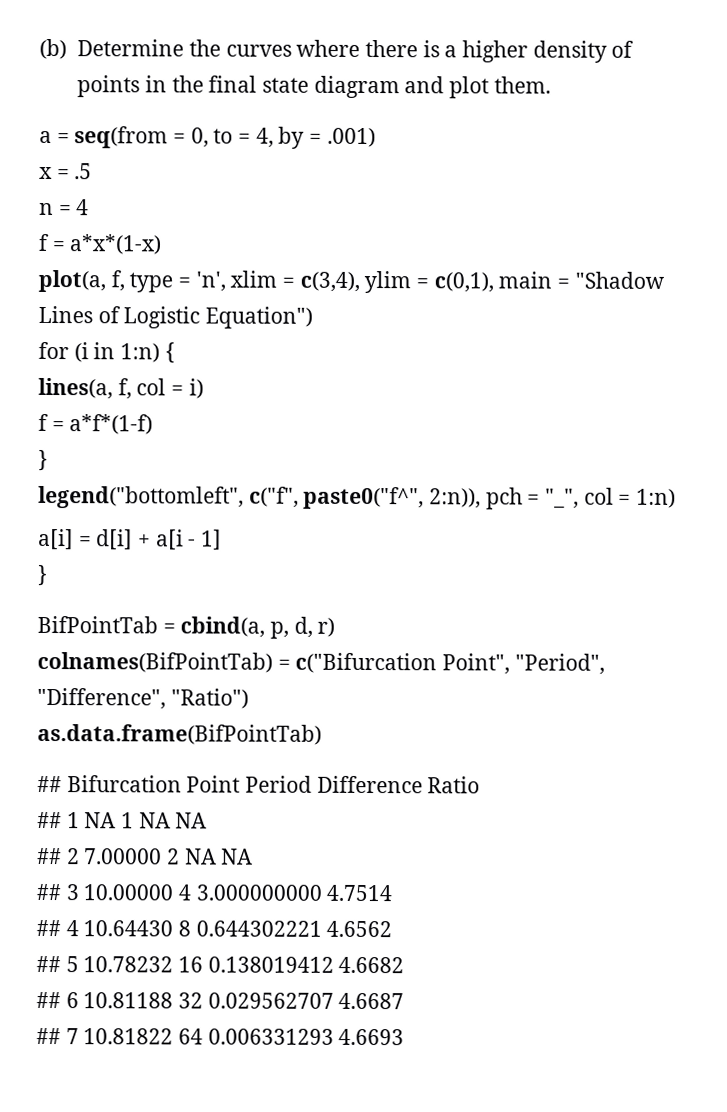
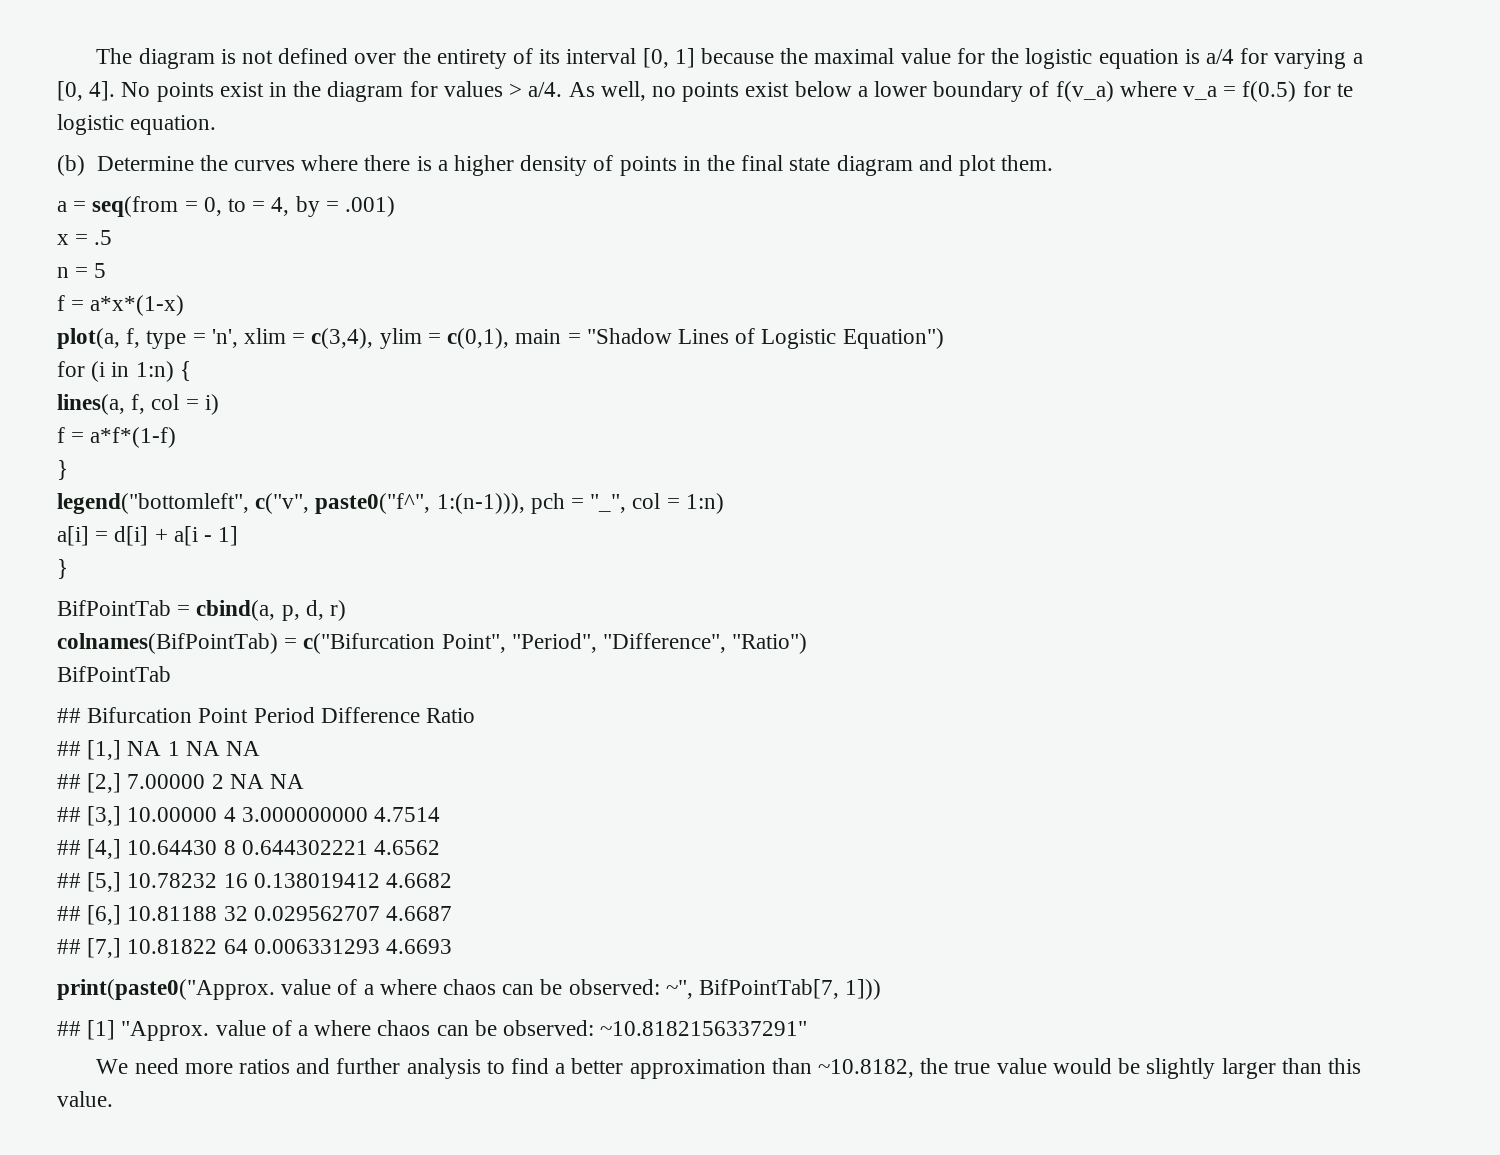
(39, 49) none -> [96,48,1363,69] [57,81,1353,102] [57,114,217,135] The diagram is not defined over the entirety of its interval [0, 1] because the maximal value for the logistic equation is a/4 for varying a [0, 4]. No points exist in the diagram for values > a/4. As well, no points exist below a lower boundary of f(v_a) where v_a = f(0.5) for te logistic equation. //
[76,199,90,216] 4 -> [94,263,107,278] 5
[248,486,482,510] c("f", paste0("f^", 2:n)), -> [255,493,525,514] c("v", paste0("f^", 1:(n-1))),
[37,723,322,745] as.data.frame(BifPointTab) -> [57,666,171,682] BifPointTab
[66,812,80,829] 1 -> [87,740,122,760] [1,]
[66,848,80,865] 2 -> [87,773,122,793] [2,]
[65,884,79,901] 3 -> [87,806,122,826] [3,]
[65,920,79,937] 4 -> [87,839,122,859] [4,]
[65,956,79,973] 5 -> [87,872,122,892] [5,]
[65,992,79,1009] 6 -> [87,905,122,925] [6,]
[65,1028,79,1045] 7 -> [87,938,122,958] [7,]
(405, 1037) none -> [57,979,882,1000] [57,1020,808,1041] [96,1058,1361,1079] [57,1091,113,1107] // print(paste0("Approx. value of a where chaos can be observed: ~", BifPointTab[7, 1])) // ## [1] "Approx. value of a where chaos can be observed: ~10.8182156337291" // We need more ratios and further analysis to find a better approximation than ~10.8182, the true value would be slightly larger than this value.

